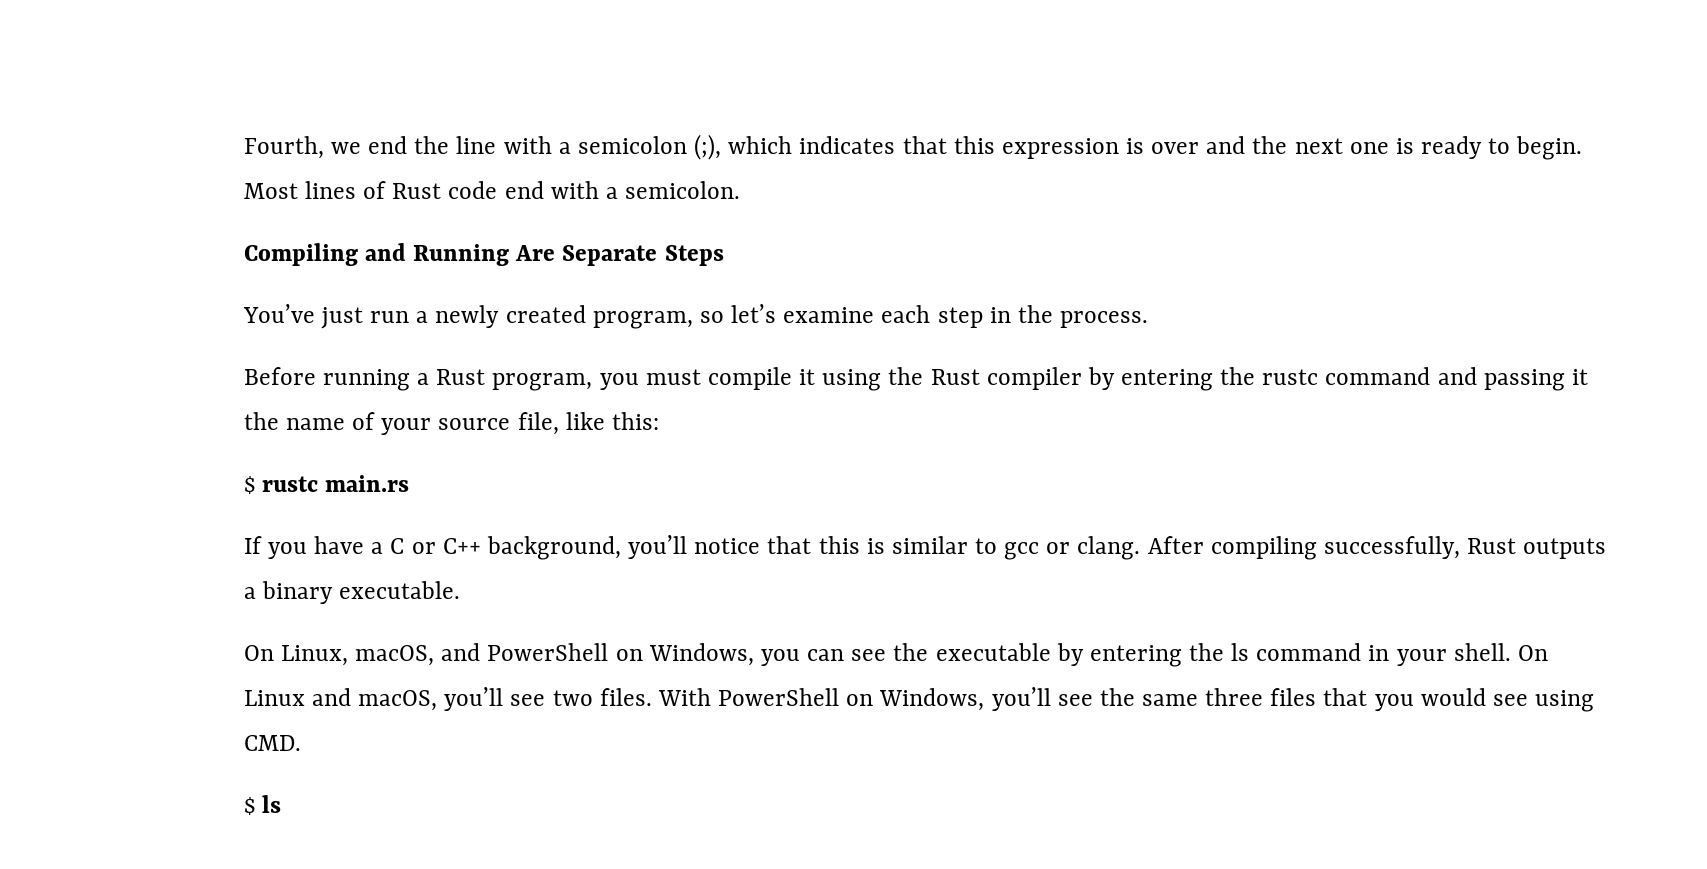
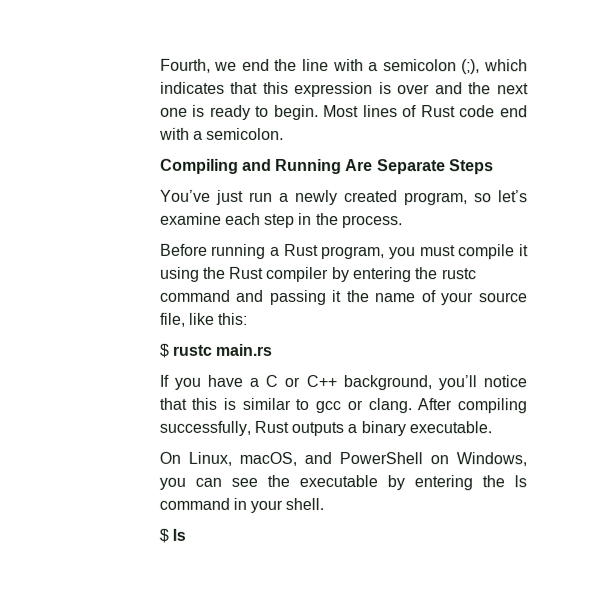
[1517,645,1548,661] [243,687,1595,712] [243,735,301,751] On Linux and macOS, you’ll see two files. With PowerShell on Windows, you’ll see the same three files that you would see using CMD. -> (325, 504) none

